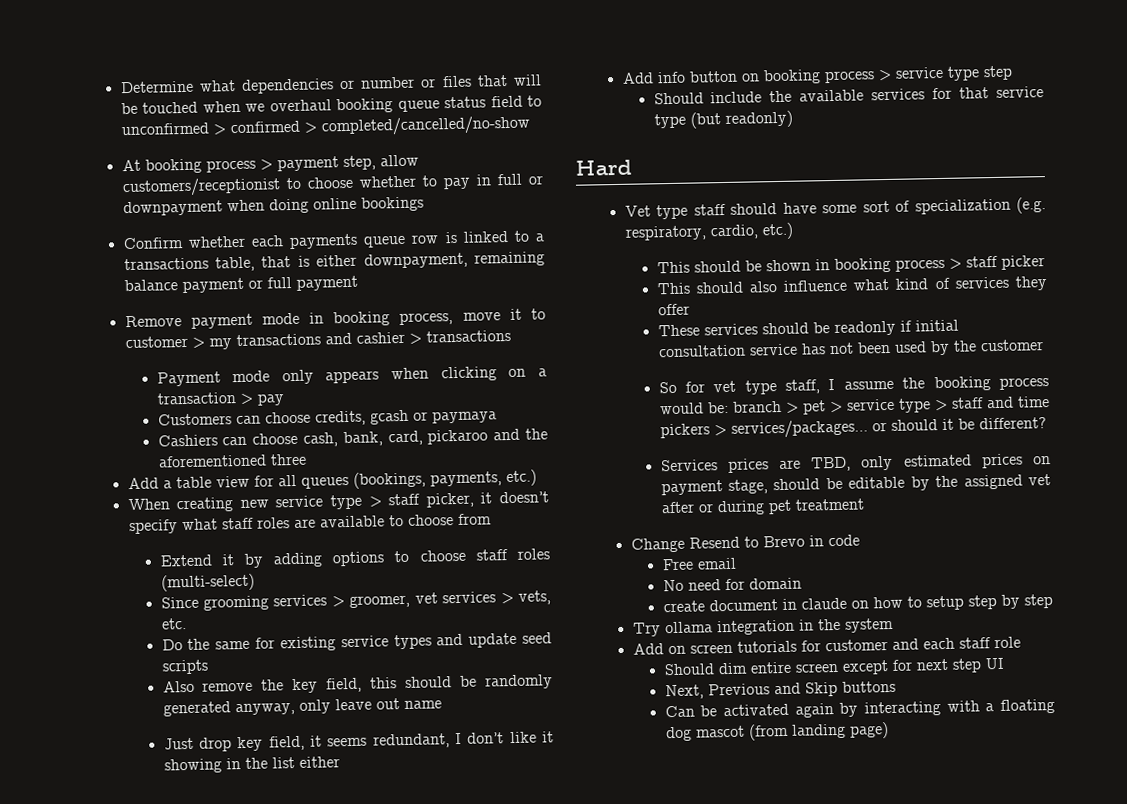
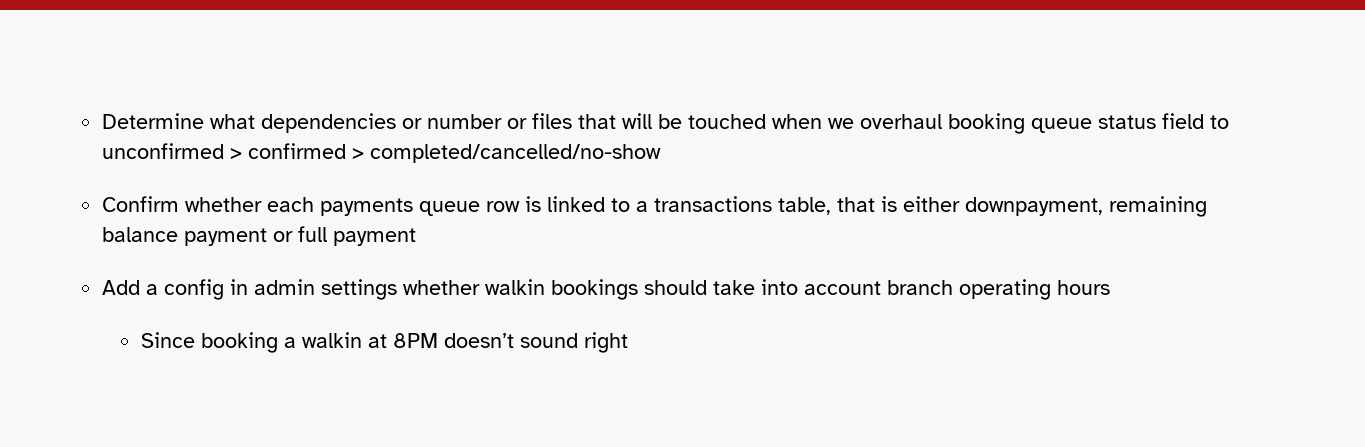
[121,154,419,174] [121,173,544,198] [122,196,424,217] // At booking process > payment step, allow customers/receptionist to choose whether to pay in full or downpayment when doing online bookings -> (662, 153) none
[124,308,546,329] [124,329,511,350] [156,366,547,387] [156,392,285,406] [157,409,497,426] [157,428,548,447] [157,453,307,468] [127,469,537,490] [127,491,549,513] [128,513,492,535] [159,548,550,568] [160,573,255,592] [160,590,551,611] [160,618,187,630] [161,632,552,652] [161,659,208,675] [162,674,553,694] [162,698,442,717] [163,731,554,752] [163,756,340,774] [621,65,1013,85] [653,86,1044,105] [653,110,793,129] [575,159,632,176] [624,197,1046,220] [624,222,794,241] [656,255,1045,274] [656,276,1048,295] [657,303,690,316] [657,319,959,337] [657,339,1044,358] [658,376,1049,395] [659,396,1050,415] [659,417,1047,439] [660,453,1051,473] [660,474,1051,496] [660,498,865,516] [630,534,860,553] [661,557,737,571] [662,577,802,592] [662,593,1053,613] [632,617,894,637] [632,636,1021,655] [663,657,1005,676] [664,680,896,700] [664,698,1055,718] [665,722,889,742] Remove payment mode in booking process, move it to customer > my transactions and cashier > transactions // Payment mode only appears when clicking on a transaction > pay // Customers can choose credits, gcash or paymaya // Cashiers can choose cash, bank, card, pickaroo and the aforementioned three // Add a table view for all queues (bookings, payments, etc.) // When creating new service type > staff picker, it doesn’t specify what staff roles are available to choose from // Extend it by adding options to choose staff roles (multi-select) // Since grooming services > groomer, vet services > vets, etc. // Do the same for existing service types and update seed scripts // Also remove the key field, this should be randomly generated anyway, only leave out name // Just drop key field, it seems redundant, I don’t like it showing in the list either // Add info button on booking process > service type step // Should include the available services for that service type (but readonly) // Hard // Vet type staff should have some sort of specialization (e.g. respiratory, cardio, etc.) // This should be shown in booking process > staff picker // This should also influence what kind of services they offer // These services should be readonly if initial consultation service has not been used by the customer // So for vet type staff, I assume the booking process would be: branch > pet > service type > staff and time pickers > services/packages… or should it be different? // Services prices are TBD, only estimated prices on payment stage, should be editable by the assigned vet after or during pet treatment // Change Resend to Brevo in code // Free email // No need for domain // create document in claude on how to setup step by step // Try ollama integration in the system // Add on screen tutorials for customer and each staff role // Should dim entire screen except for next step UI // Next, Previous and Skip buttons // Can be activated again by interacting with a floating dog mascot (from landing page) -> [102,279,1111,300] [141,332,629,353] Add a config in admin settings whether walkin bookings should take into account branch operating hours // Since booking a walkin at 8PM doesn’t sound right

